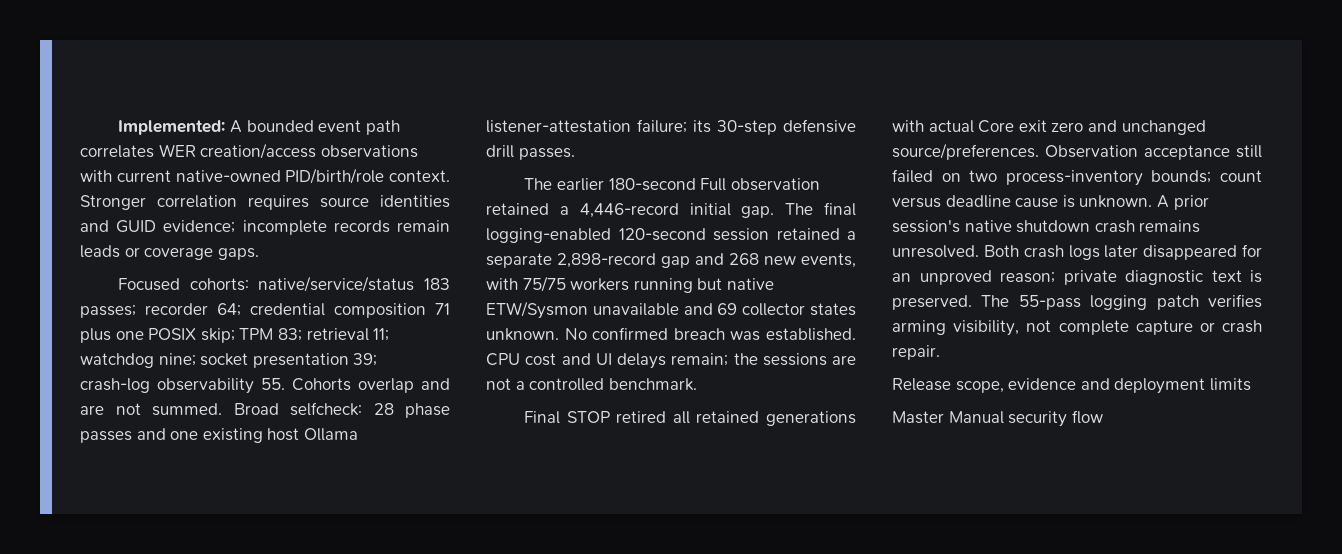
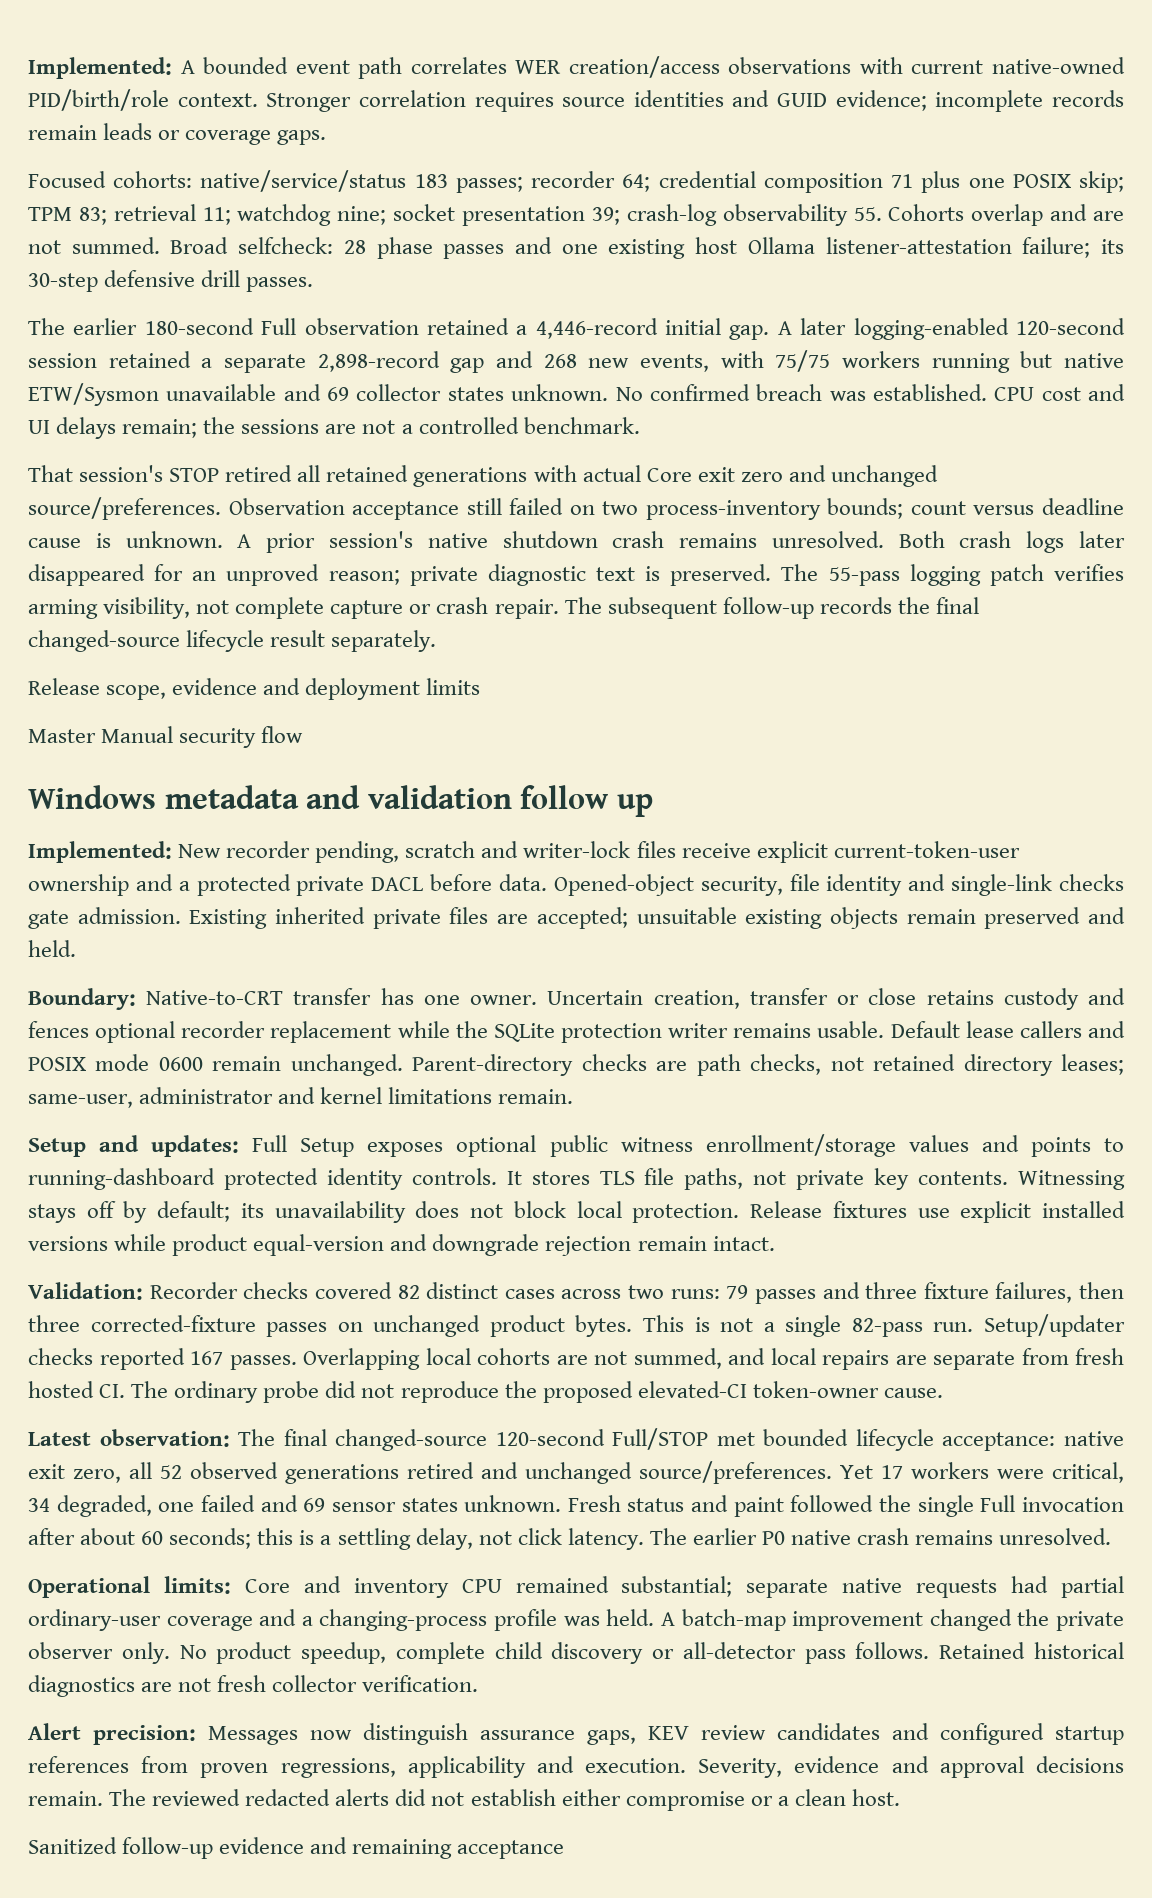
[785,202,856,216] The final -> [777,318,847,335] A later
[524,411,561,424] Final -> [28,465,164,482] That session's
(940, 352) none -> [564,597,979,619] [28,630,437,652] The subsequent follow-up records the final changed-source lifecycle result separately.
(1103, 417) none -> [28,785,653,817] [28,841,1020,863] [28,874,1125,896] [28,907,1125,929] [28,940,76,957] [28,988,1126,1010] [28,1021,1125,1043] [28,1054,1124,1076] [28,1087,574,1108] [28,1134,1125,1157] [28,1168,1125,1190] [28,1201,1126,1223] [28,1234,775,1256] [28,1282,1124,1304] [28,1314,1125,1337] [28,1348,1124,1370] [28,1381,943,1403] [28,1428,1124,1451] [28,1461,1124,1484] [28,1495,1124,1517] [28,1528,1112,1550] [28,1576,1124,1598] [28,1609,1125,1631] [28,1642,1124,1664] [28,1675,479,1697] [28,1723,1124,1745] [28,1756,1124,1778] [28,1789,900,1811] [28,1837,565,1859] // Windows metadata and validation follow up // Implemented: New recorder pending, scratch and writer-lock files receive explicit current-token-user ownership and a protected private DACL before data. Opened-object security, file identity and single-link checks gate admission. Existing inherited private files are accepted; unsuitable existing objects remain preserved and held. // Boundary: Native-to-CRT transfer has one owner. Uncertain creation, transfer or close retains custody and fences optional recorder replacement while the SQLite protection writer remains usable. Default lease callers and POSIX mode 0600 remain unchanged. Parent-directory checks are path checks, not retained directory leases; same-user, administrator and kernel limitations remain. // Setup and updates: Full Setup exposes optional public witness enrollment/storage values and points to running-dashboard protected identity controls. It stores TLS file paths, not private key contents. Witnessing stays off by default; its unavailability does not block local protection. Release fixtures use explicit installed versions while product equal-version and downgrade rejection remain intact. // Validation: Recorder checks covered 82 distinct cases across two runs: 79 passes and three fixture failures, then three corrected-fixture passes on unchanged product bytes. This is not a single 82-pass run. Setup/updater checks reported 167 passes. Overlapping local cohorts are not summed, and local repairs are separate from fresh hosted CI. The ordinary probe did not reproduce the proposed elevated-CI token-owner cause. // Latest observation: The final changed-source 120-second Full/STOP met bounded lifecycle acceptance: native exit zero, all 52 observed generations retired and unchanged source/preferences. Yet 17 workers were critical, 34 degraded, one failed and 69 sensor states unknown. Fresh status and paint followed the single Full invocation after about 60 seconds; this is a settling delay, not click latency. The earlier P0 native crash remains unresolved. // Operational limits: Core and inventory CPU remained substantial; separate native requests had partial ordinary-user coverage and a changing-process profile was held. A batch-map improvement changed the private observer only. No product speedup, complete child discovery or all-detector pass follows. Retained historical diagnostics are not fresh collector verification. // Alert precision: Messages now distinguish assurance gaps, KEV review candidates and configured startup references from proven regressions, applicability and execution. Severity, evidence and approval decisions remain. The reviewed redacted alerts did not establish either compromise or a clean host. // Sanitized follow-up evidence and remaining acceptance

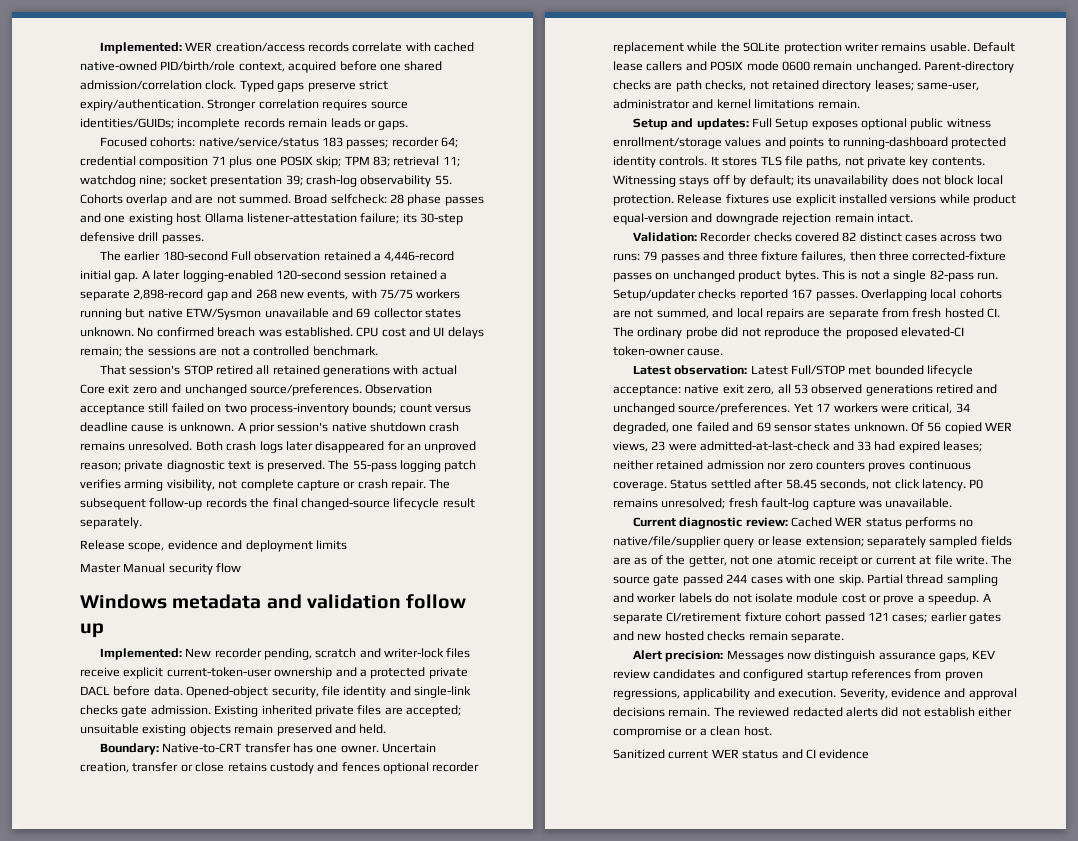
[28,56,1125,79] [28,89,927,112] Implemented: A bounded event path correlates WER creation/access observations with current native-owned PID/birth/role context. Stronger correlation requires source identities and GUID evidence; -> [99,42,475,54] [80,61,443,73] [80,80,388,92] [80,99,408,111] [80,118,174,129] Implemented: WER creation/access records correlate with cached native-owned PID/birth/role context, acquired before one shared admission/correlation clock. Typed gaps preserve strict expiry/authentication. Stronger correlation requires source identities/GUIDs;
[185,130,272,145] coverage -> (376, 124) none
[238,1429,605,1451] The final changed-source 120-second -> [750,365,788,375] Latest
[160,1465,182,1479] 52 -> [793,384,808,394] 53
[567,1495,1124,1517] [28,1528,1112,1550] [28,1576,1124,1598] [28,1609,1125,1631] [28,1642,1124,1664] [28,1675,479,1697] Fresh status and paint followed the single Full invocation after about 60 seconds; this is a settling delay, not click latency. The earlier P0 native crash remains unresolved. // Operational limits: Core and inventory CPU remained substantial; separate native requests had partial ordinary-user coverage and a changing-process profile was held. A batch-map improvement changed the private observer only. No product speedup, complete child discovery or all-detector pass follows. Retained historical diagnostics are not fresh collector verification. -> [911,422,1013,434] [613,441,982,453] [613,460,971,472] [613,479,984,491] [613,498,953,510] [632,517,974,529] [613,536,1012,548] [613,555,1013,567] [613,574,998,586] [613,593,991,605] [613,612,1001,624] [613,631,844,643] Of 56 copied WER views, 23 were admitted-at-last-check and 33 had expired leases; neither retained admission nor zero counters proves continuous coverage. Status settled after 58.45 seconds, not click latency. P0 remains unresolved; fresh fault-log capture was unavailable. // Current diagnostic review: Cached WER status performs no native/file/supplier query or lease extension; separately sampled fields are as of the getter, not one atomic receipt or current at file write. The source gate passed 244 cases with one skip. Partial thread sampling and worker labels do not isolate module cost or prove a speedup. A separate CI/retirement fixture cohort passed 121 cases; earlier gates and new hosted checks remain separate.
[122,1837,565,1859] follow-up evidence and remaining acceptance -> [668,749,870,759] current WER status and CI evidence

